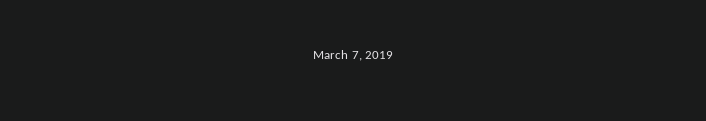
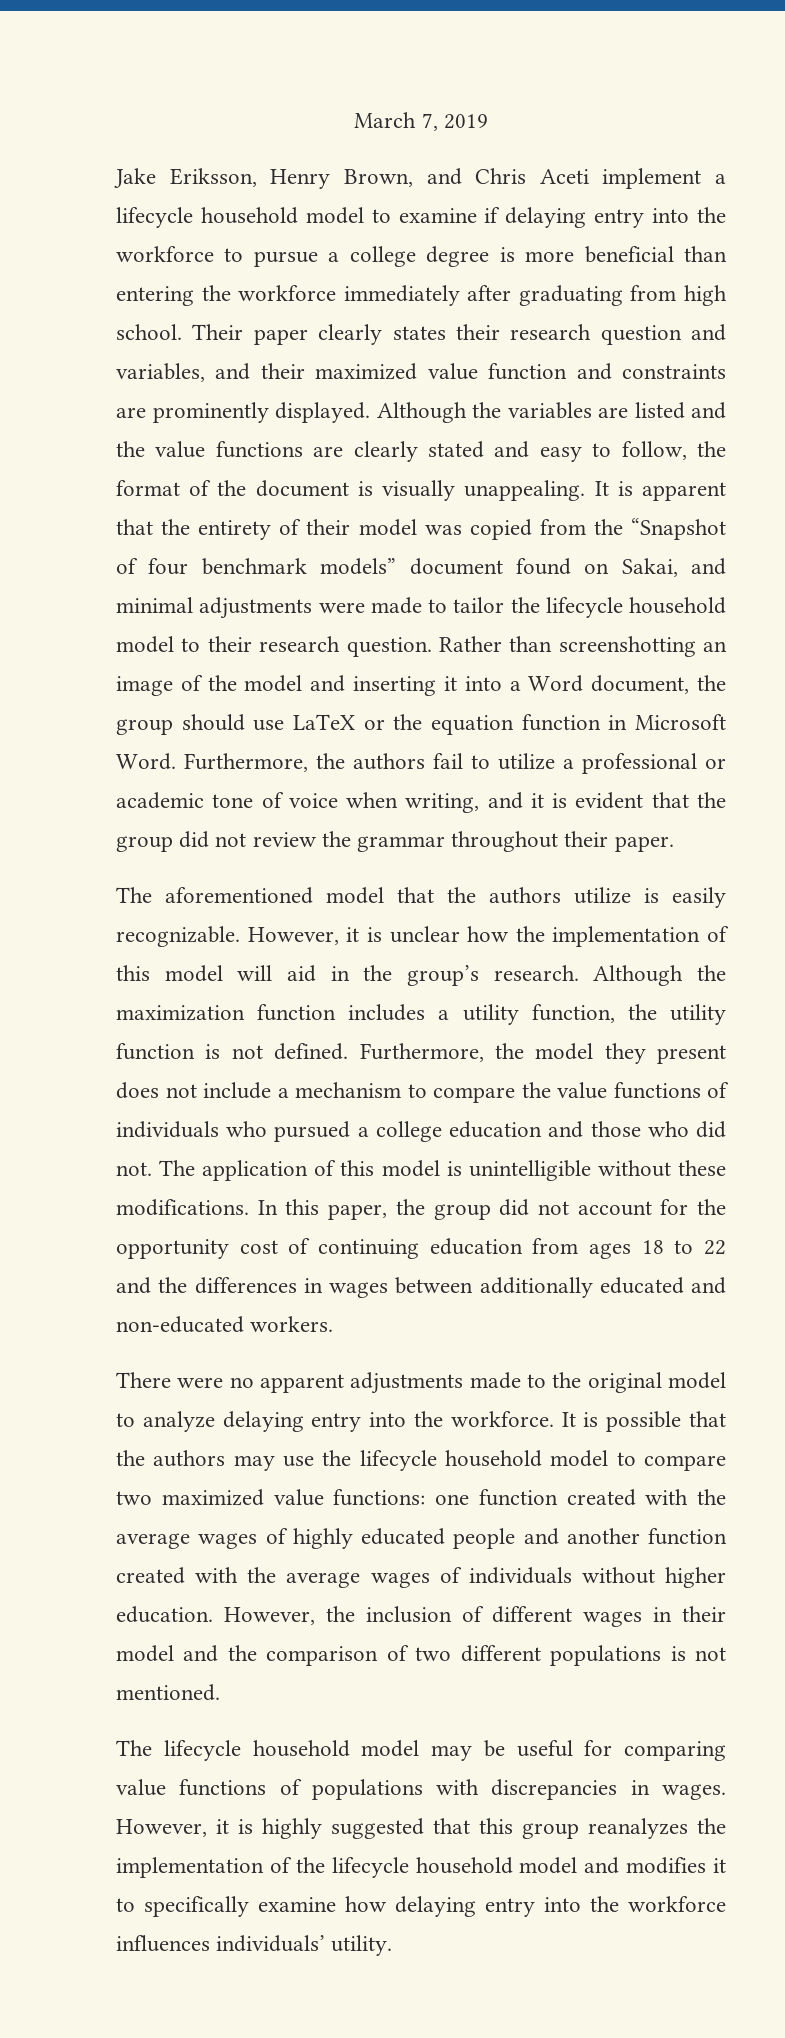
(393, 55) none -> [114,168,726,189] [116,207,727,228] [116,246,728,267] [116,285,727,306] [116,324,726,345] [116,363,726,382] [116,402,726,423] [116,441,726,462] [116,480,726,501] [116,518,727,540] [116,558,726,577] [116,597,726,619] [116,636,727,657] [116,675,726,696] [116,714,726,735] [116,753,726,774] [116,792,726,813] [116,831,674,852] [116,887,726,908] [116,926,729,947] [116,965,726,986] [116,1004,726,1025] [116,1043,726,1064] [116,1082,729,1103] [116,1121,726,1142] [116,1160,726,1181] [116,1199,726,1220] [116,1238,726,1259] [116,1277,726,1298] [116,1316,334,1333] [116,1372,726,1394] [116,1411,726,1432] [116,1450,726,1471] [116,1489,726,1506] [116,1528,727,1549] [116,1567,726,1588] [116,1606,726,1627] [116,1645,727,1666] [116,1684,220,1701] [116,1740,726,1761] [116,1779,726,1800] [116,1818,726,1839] [116,1857,726,1878] [116,1896,726,1917] [116,1935,393,1956] // Jake Eriksson, Henry Brown, and Chris Aceti implement a lifecycle household model to examine if delaying entry into the workforce to pursue a college degree is more beneficial than entering the workforce immediately after graduating from high school. Their paper clearly states their research question and variables, and their maximized value function and constraints are prominently displayed. Although the variables are listed and the value functions are clearly stated and easy to follow, the format of the document is visually unappealing. It is apparent that the entirety of their model was copied from the “Snapshot of four benchmark models” document found on Sakai, and minimal adjustments were made to tailor the lifecycle household model to their research question. Rather than screenshotting an image of the model and inserting it into a Word document, the group should use LaTeX or the equation function in Microsoft Word. Furthermore, the authors fail to utilize a professional or academic tone of voice when writing, and it is evident that the group did not review the grammar throughout their paper. // The aforementioned model that the authors utilize is easily recognizable. However, it is unclear how the implementation of this model will aid in the group’s research. Although the maximization function includes a utility function, the utility function is not defined. Furthermore, the model they present does not include a mechanism to compare the value functions of individuals who pursued a college education and those who did not. The application of this model is unintelligible without these modifications. In this paper, the group did not account for the opportunity cost of continuing education from ages 18 to 22 and the differences in wages between additionally educated and non-educated workers. // There were no apparent adjustments made to the original model to analyze delaying entry into the workforce. It is possible that the authors may use the lifecycle household model to compare two maximized value functions: one function created with the average wages of highly educated people and another function created with the average wages of individuals without higher education. However, the inclusion of different wages in their model and the comparison of two different populations is not mentioned. // The lifecycle household model may be useful for comparing value functions of populations with discrepancies in wages. However, it is highly suggested that this group reanalyzes the implementation of the lifecycle household model and modifies it to specifically examine how delaying entry into the workforce influences individuals’ utility.

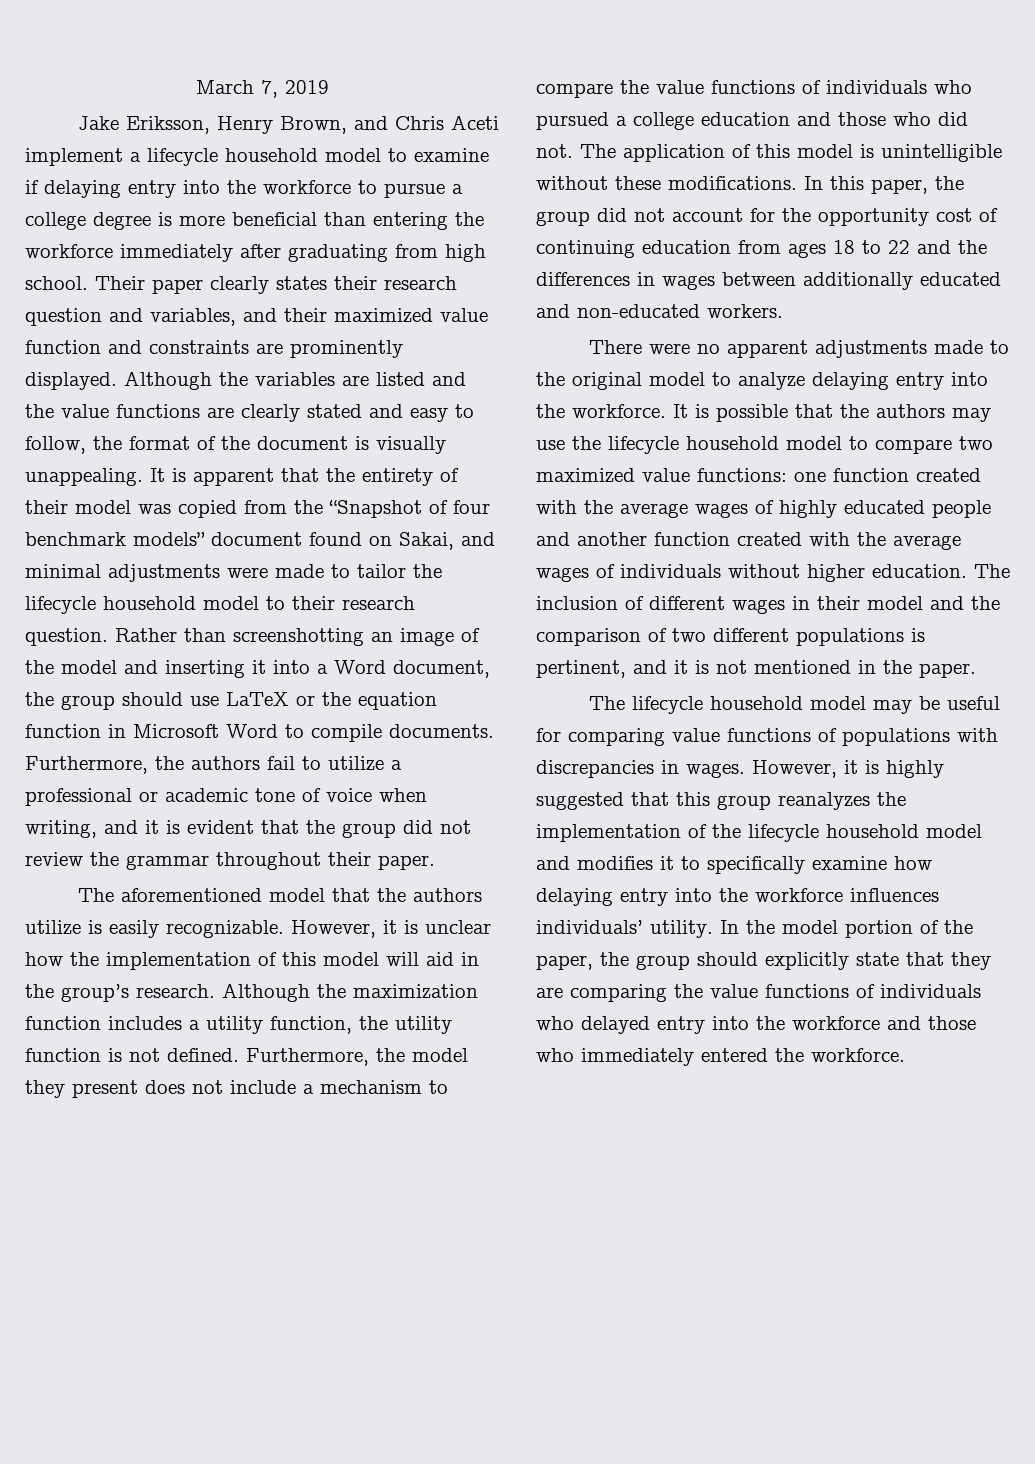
[116,753,176,770] Word. -> [226,724,494,742] Word to compile documents.
[224,1606,355,1625] However, the -> [974,564,1010,578] The
[695,1647,727,1661] [116,1684,220,1701] not mentioned. -> [536,660,976,678] pertinent, and it is not mentioned in the paper.
(393, 1945) none -> [720,920,973,938] [536,952,991,970] [536,984,981,1002] [536,1016,976,1034] [536,1048,905,1066] In the model portion of the paper, the group should explicitly state that they are comparing the value functions of individuals who delayed entry into the workforce and those who immediately entered the workforce.

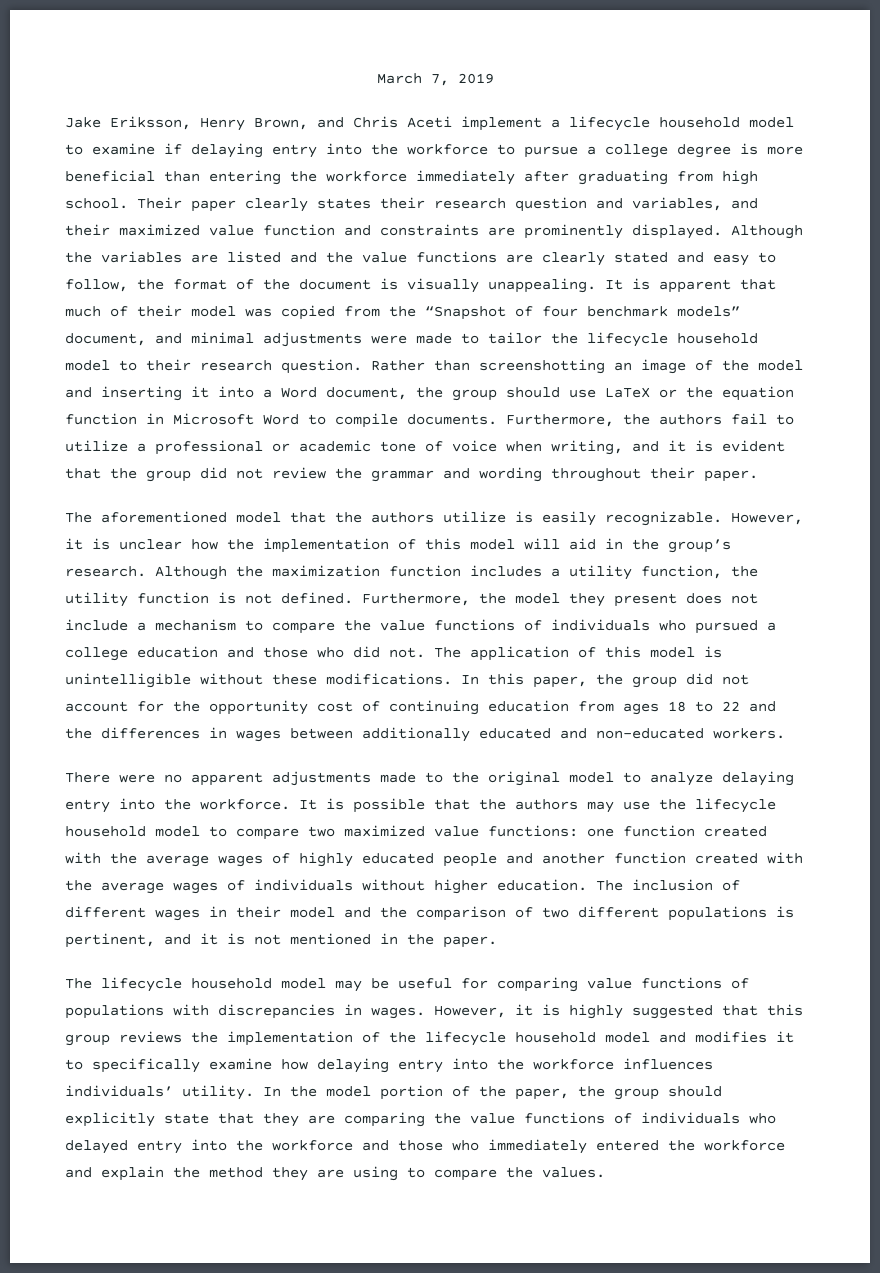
[326,468,433,486] the entirety -> [65,306,101,317] much
[211,532,454,550] document found on Sakai, -> [65,333,146,346] document,
(209, 862) none -> [443,467,542,482] and wording
[778,792,870,810] reanalyzes -> [119,1031,182,1043] reviews
[811,1048,905,1062] workforce. -> [704,1140,785,1151] [65,1166,605,1181] workforce and explain the method they are using to compare the values.

